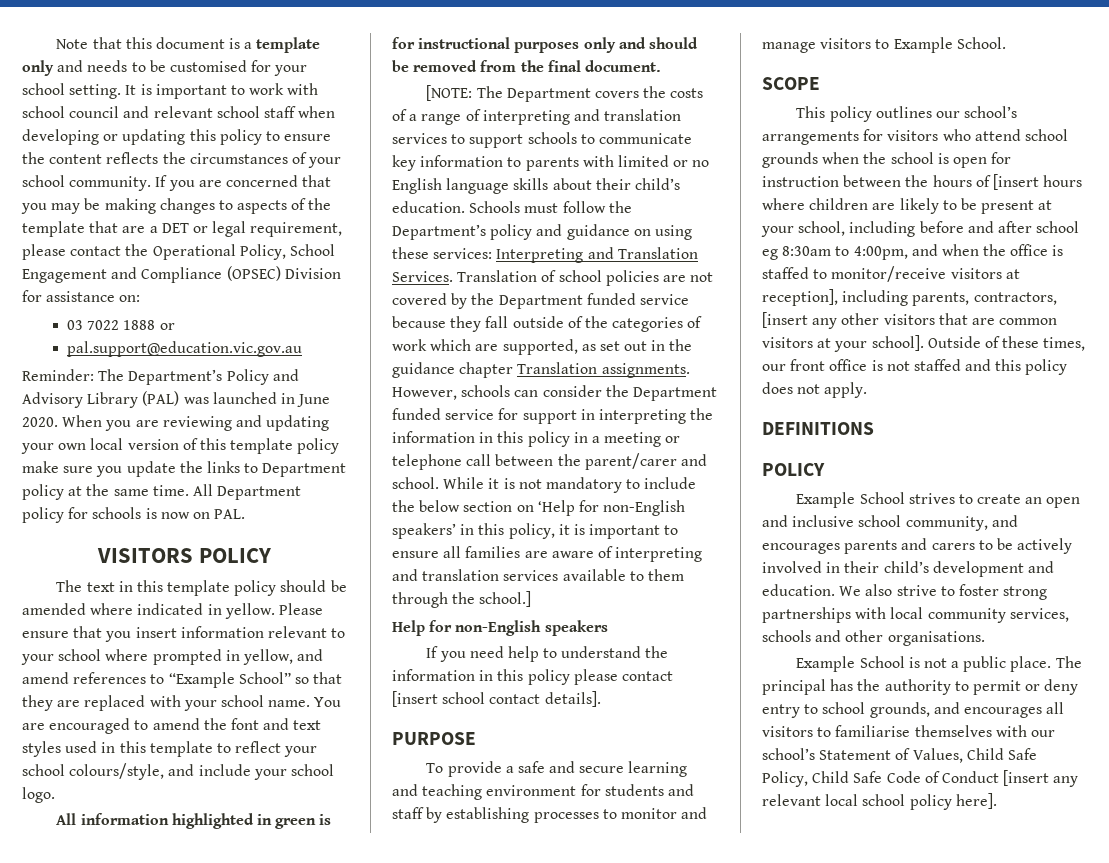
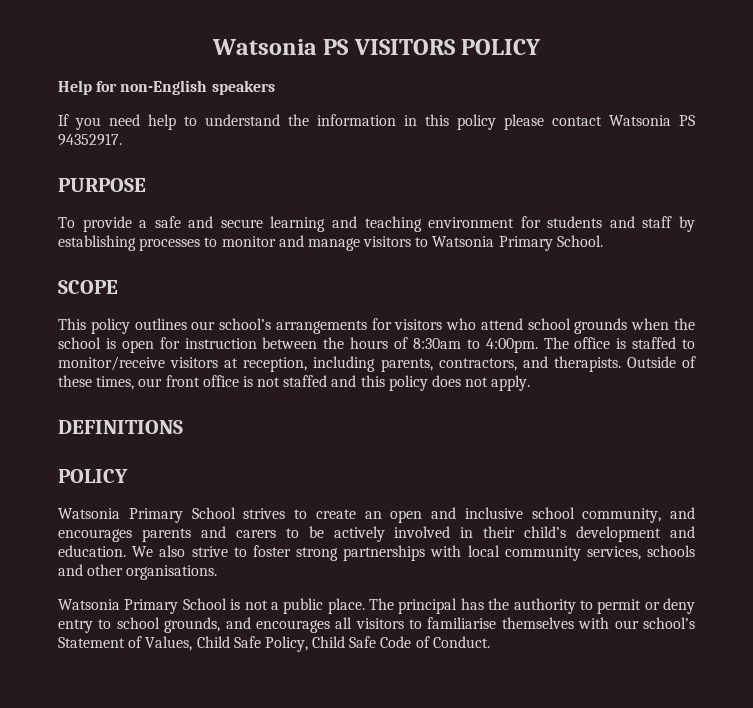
[56,37,321,53] [22,60,308,76] [22,83,319,99] [22,106,336,118] [22,129,332,145] [22,152,342,168] [22,175,332,191] [21,198,332,214] [22,221,343,237] [22,244,335,260] [22,266,341,283] [22,290,141,302] [67,320,175,330] [67,341,303,357] [22,369,299,385] [22,391,331,408] [22,415,330,431] [21,438,340,454] [22,461,347,477] [22,484,302,500] [22,507,246,523] [96,548,272,563] [56,580,347,596] [22,603,323,619] [22,626,346,642] [21,649,324,665] [22,672,343,688] [22,695,342,711] [22,718,322,734] [22,741,318,757] [22,763,334,780] [22,787,55,803] [56,813,332,829] [392,37,698,53] [392,60,661,72] [426,85,704,102] [392,109,682,125] [392,132,692,148] [392,155,710,171] [392,178,680,194] [392,201,632,213] [392,224,692,240] [392,247,698,263] [392,270,714,286] [392,293,689,309] [392,316,703,332] [392,339,693,355] [392,362,690,378] [392,385,717,401] [392,408,714,424] [392,431,681,447] [392,453,707,470] [392,477,697,493] [392,500,686,516] [392,523,679,539] [392,546,703,562] [392,569,684,581] [392,591,532,608] Note that this document is a template only and needs to be customised for your school setting. It is important to work with school council and relevant school staff when developing or updating this policy to ensure the content reflects the circumstances of your school community. If you are concerned that you may be making changes to aspects of the template that are a DET or legal requirement, please contact the Operational Policy, School Engagement and Compliance (OPSEC) Division for assistance on: // 03 7022 1888 or // pal.support@education.vic.gov.au // Reminder: The Department’s Policy and Advisory Library (PAL) was launched in June 2020. When you are reviewing and updating your own local version of this template policy make sure you update the links to Department policy at the same time. All Department policy for schools is now on PAL. // VISITORS POLICY // The text in this template policy should be amended where indicated in yellow. Please ensure that you insert information relevant to your school where prompted in yellow, and amend references to “Example School” so that they are replaced with your school name. You are encouraged to amend the font and text styles used in this template to reflect your school colours/style, and include your school logo. // All information highlighted in green is for instructional purposes only and should be removed from the final document. // [NOTE: The Department covers the costs of a range of interpreting and translation services to support schools to communicate key information to parents with limited or no English language skills about their child’s education. Schools must follow the Department’s policy and guidance on using these services: Interpreting and Translation Services. Translation of school policies are not covered by the Department funded service because they fall outside of the categories of work which are supported, as set out in the guidance chapter Translation assignments. However, schools can consider the Department funded service for support in interpreting the information in this policy in a meeting or telephone call between the parent/carer and school. While it is not mandatory to include the below section on ‘Help for non-English speakers’ in this policy, it is important to ensure all families are aware of interpreting and translation services available to them through the school.] -> [211,39,542,55] Watsonia PS VISITORS POLICY
[392,691,601,707] [insert school contact details]. -> [609,115,695,126] [58,133,122,146] Watsonia PS 94352917.
[893,37,953,53] Example -> [432,236,553,251] Watsonia Primary
[992,174,1083,190] [762,198,1053,214] [761,221,1080,237] [762,244,1007,260] [insert hours where children are likely to be present at your school, including before and after school eg 8:30am to 4:00pm, and when the -> [412,337,569,353] 8:30am to 4:00pm. The
[762,289,838,306] reception], -> [243,357,308,372] reception,
[762,312,1058,329] [762,335,924,352] [insert any other visitors that are common visitors at your school]. -> [522,356,621,372] and therapists.
[796,492,856,508] Example -> [58,508,183,523] Watsonia Primary
[796,656,856,672] Example -> [58,599,179,614] Watsonia Primary
[941,770,1079,787] [762,793,997,810] Conduct [insert any relevant local school policy here]. -> [432,636,490,648] Conduct.

